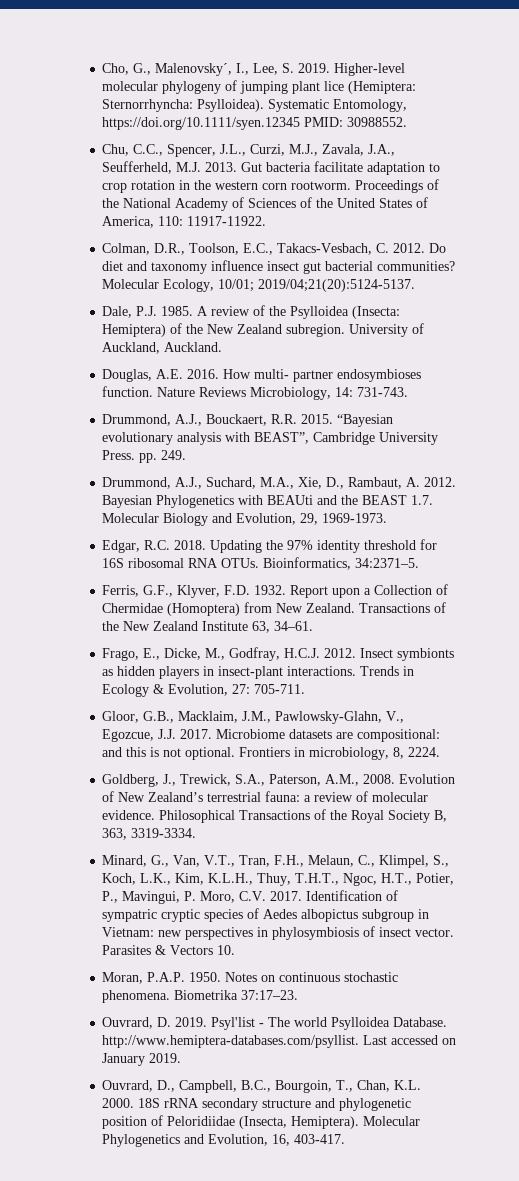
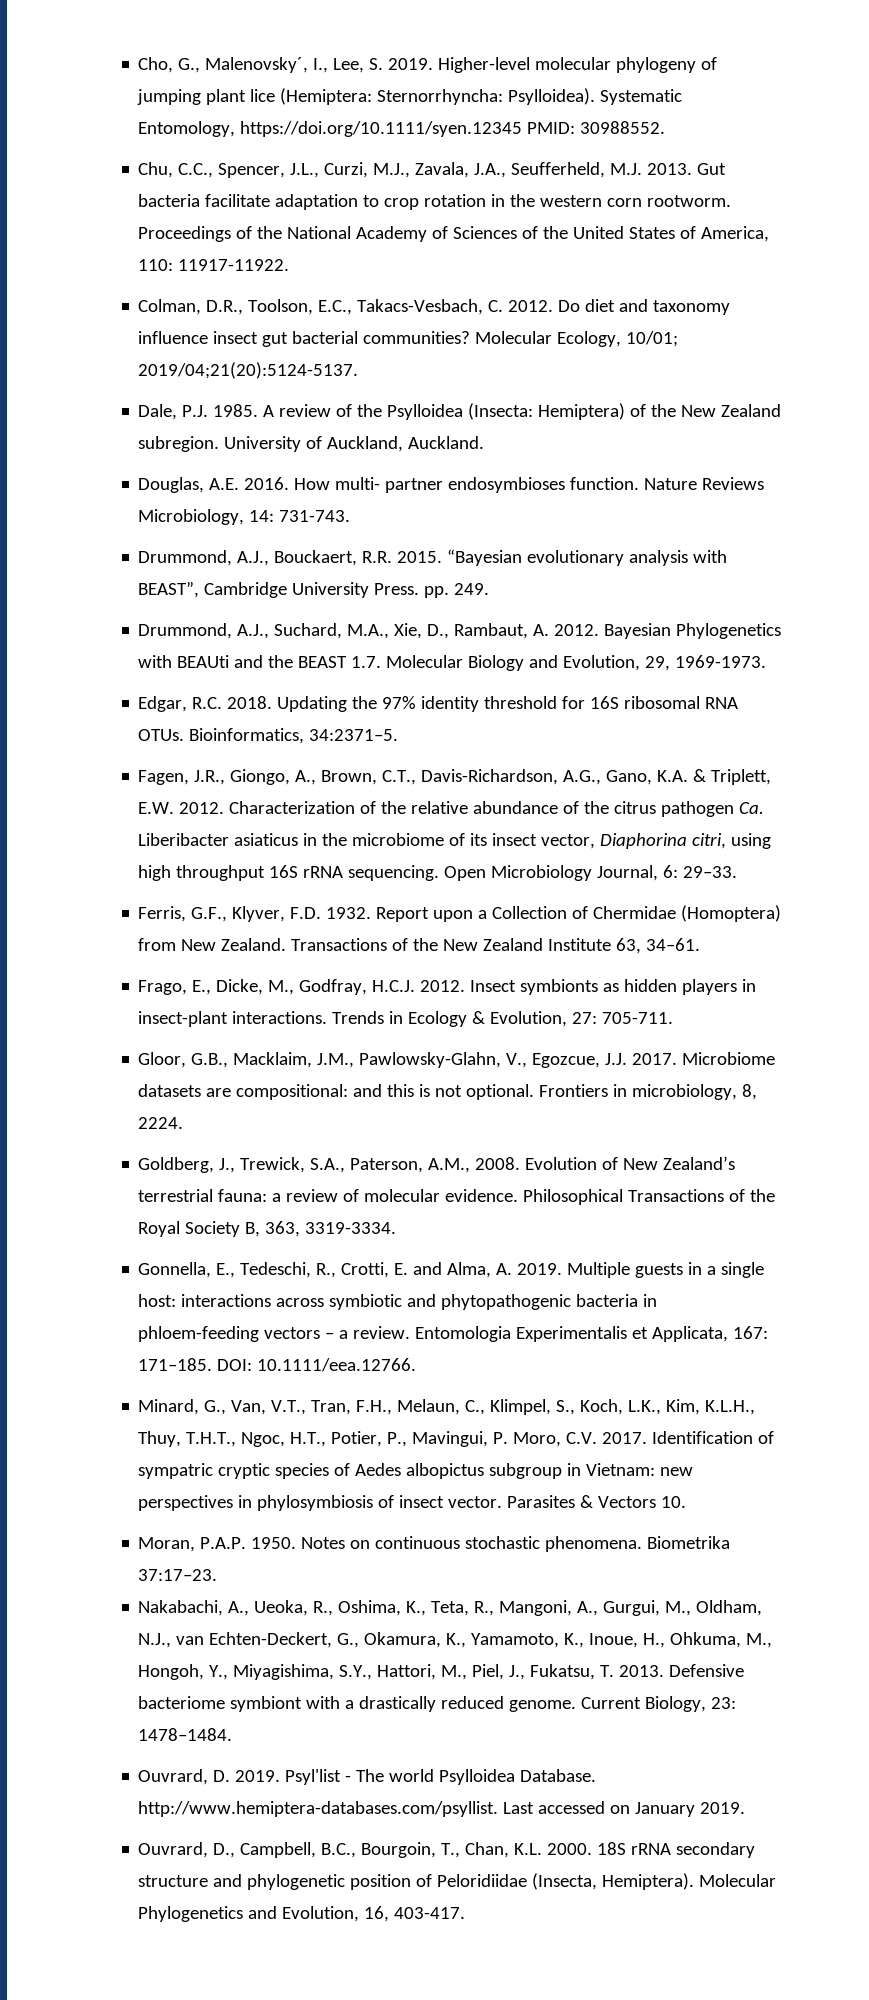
(420, 563) none -> [138,769,772,785] [138,801,765,817] [138,833,772,849] [138,865,738,881] // Fagen, J.R., Giongo, A., Brown, C.T., Davis-Richardson, A.G., Gano, K.A. & Triplett, E.W. 2012. Characterization of the relative abundance of the citrus pathogen Ca. Liberibacter asiaticus in the microbiome of its insect vector, Diaphorina citri, using high throughput 16S rRNA sequencing. Open Microbiology Journal, 6: 29–33.
(197, 833) none -> [138,1262,765,1278] [138,1294,658,1310] [138,1326,769,1342] [138,1358,417,1372] // Gonnella, E., Tedeschi, R., Crotti, E. and Alma, A. 2019. Multiple guests in a single host: interactions across symbiotic and phytopathogenic bacteria in phloem-feeding vectors – a review. Entomologia Experimentalis et Applicata, 167: 171–185. DOI: 10.1111/eea.12766.
(299, 995) none -> [138,1600,763,1616] [138,1632,773,1648] [138,1664,745,1680] [138,1696,737,1712] [138,1728,233,1741] // Nakabachi, A., Ueoka, R., Oshima, K., Teta, R., Mangoni, A., Gurgui, M., Oldham, N.J., van Echten-Deckert, G., Okamura, K., Yamamoto, K., Inoue, H., Ohkuma, M., Hongoh, Y., Miyagishima, S.Y., Hattori, M., Piel, J., Fukatsu, T. 2013. Defensive bacteriome symbiont with a drastically reduced genome. Current Biology, 23: 1478–1484.

